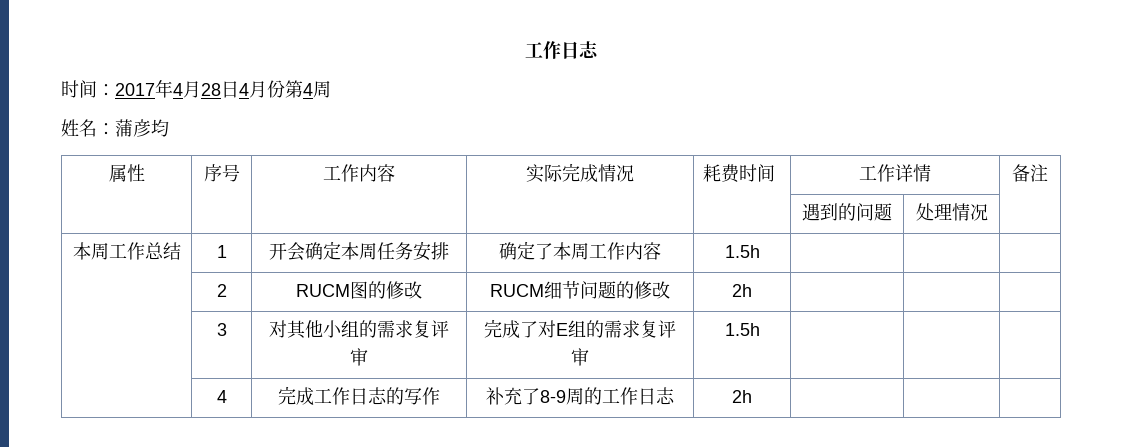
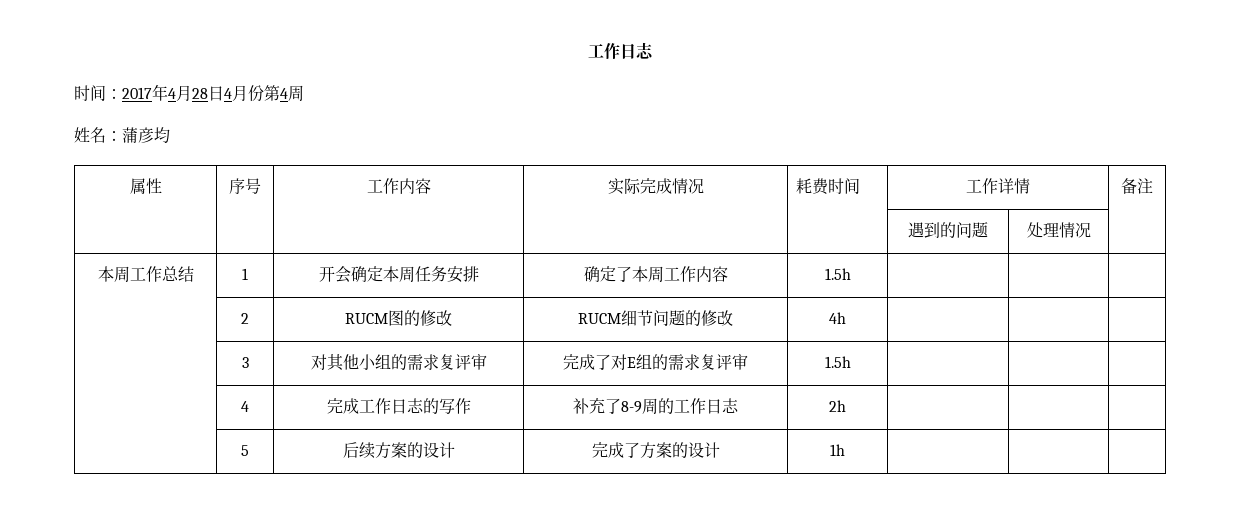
[732,284,752,297] 2h -> [829,312,846,324] 4h
(752, 396) none -> [241,445,249,456] [342,442,455,459] [591,442,720,459] [830,444,845,456] // | 5 | 后续方案的设计 | 完成了方案的设计 | 1h | | |

